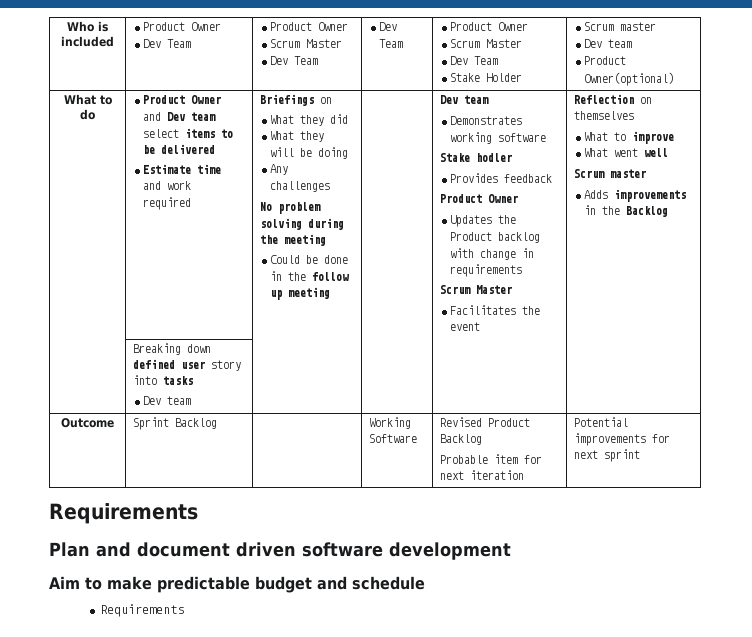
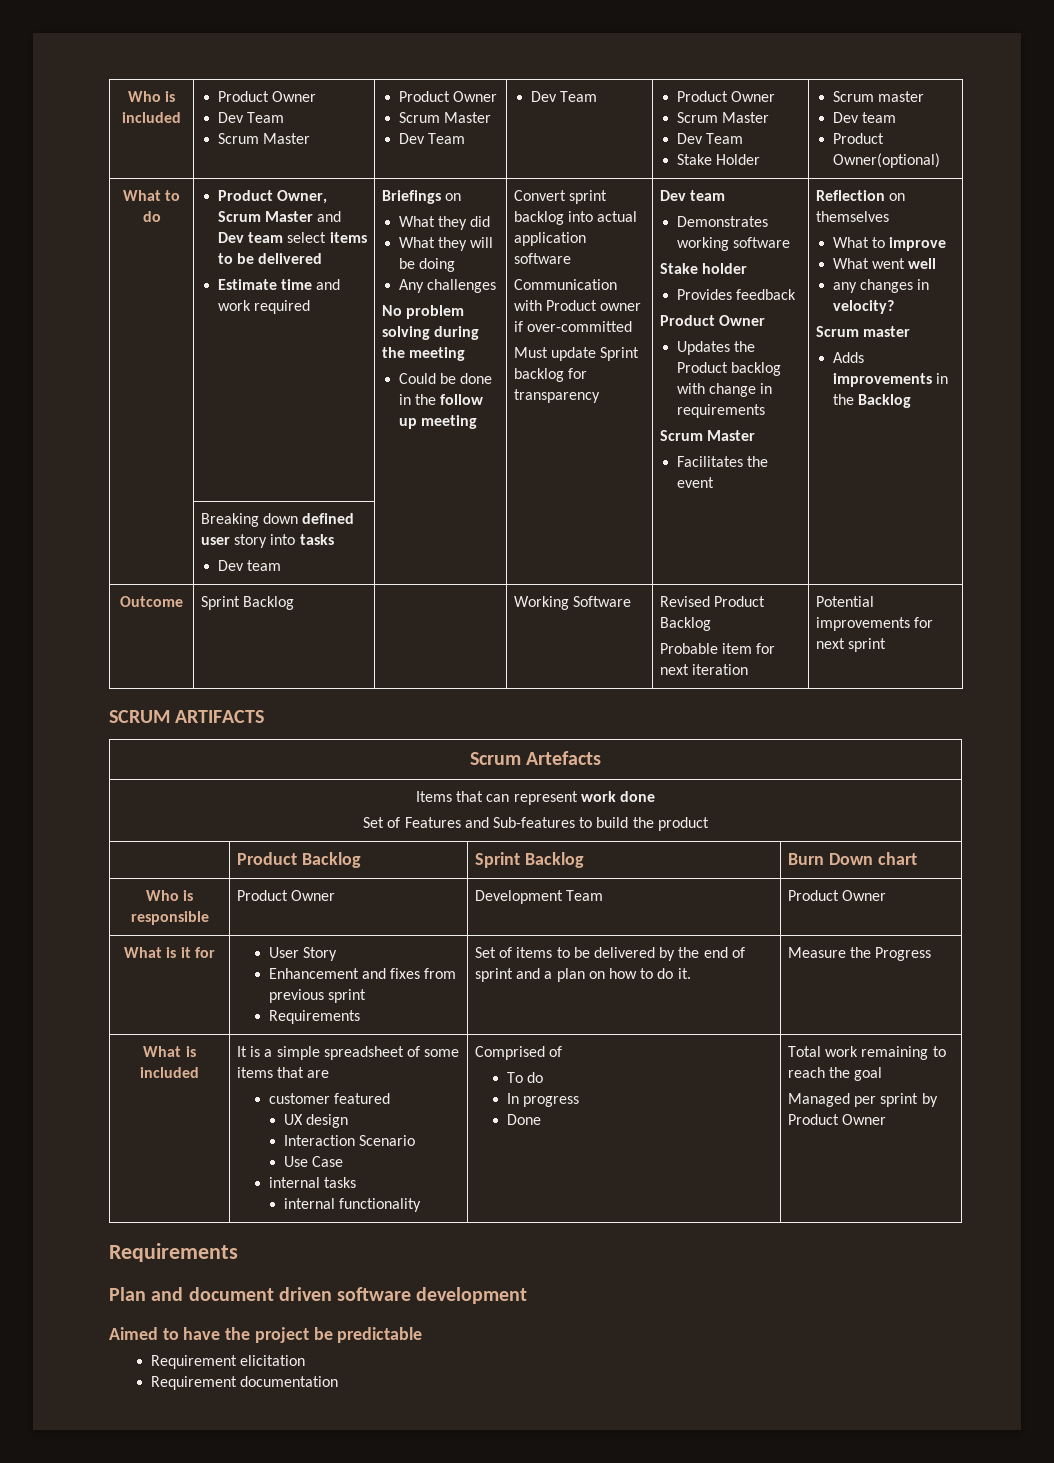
(192, 43) none -> [218,133,311,144] // Scrum Master
[191,95,222,104] Owner -> [277,190,328,204] [218,211,314,222] Owner, Scrum Master
(331, 293) none -> [514,190,608,204] [514,211,638,225] [514,232,587,246] [514,253,572,264] [514,279,618,290] [514,300,642,311] [514,321,633,332] [514,347,640,361] [514,368,588,382] [514,389,601,403] Convert sprint backlog into actual application software // Communication with Product owner if over-committed // Must update Sprint backlog for transparency
[475,153,512,162] hodler -> [702,263,748,274] holder
(669, 152) none -> [833,279,930,293] [833,300,895,314] // any changes in velocity?
(640, 455) none -> [109,710,265,723] [469,751,602,765] [416,791,655,805] [363,817,709,831] [237,852,361,868] [475,852,584,868] [788,852,917,865] [145,890,194,901] [130,911,209,925] [237,890,336,901] [475,890,604,904] [788,890,887,901] [124,947,215,958] [268,947,338,961] [268,968,457,979] [268,989,367,1003] [268,1010,360,1024] [475,947,745,961] [475,968,691,982] [788,947,932,961] [143,1046,196,1057] [140,1067,199,1078] [237,1046,460,1060] [237,1067,330,1078] [268,1093,391,1104] [283,1114,348,1128] [283,1135,415,1146] [283,1156,343,1167] [268,1177,357,1188] [283,1198,421,1212] [475,1046,563,1060] [506,1072,544,1083] [506,1093,580,1107] [506,1114,541,1125] [788,1046,946,1060] [788,1067,883,1081] [788,1093,938,1107] [788,1114,887,1125] // SCRUM ARTIFACTS // Scrum Artefacts // Items that can represent work done // Set of Features and Sub-features to build the product // | Product Backlog | Sprint Backlog | Burn Down chart // Who is responsible | Product Owner | Development Team | Product Owner // What is it for | User Story // Enhancement and fixes from previous sprint // Requirements | Set of items to be delivered by the end of sprint and a plan on how to do it. | Measure the Progress // What is included | It is a simple spreadsheet of some items that are // customer featured // UX design // Interaction Scenario // Use Case // internal tasks // internal functionality | Comprised of // To do // In progress // Done | Total work remaining to reach the goal // Managed per sprint by Product Owner
[49,576,425,593] [99,604,184,617] Aim to make predictable budget and schedule // Requirements -> [109,1327,423,1343] [150,1355,305,1369] [150,1376,338,1390] Aimed to have the project be predictable // Requirement elicitation // Requirement documentation

